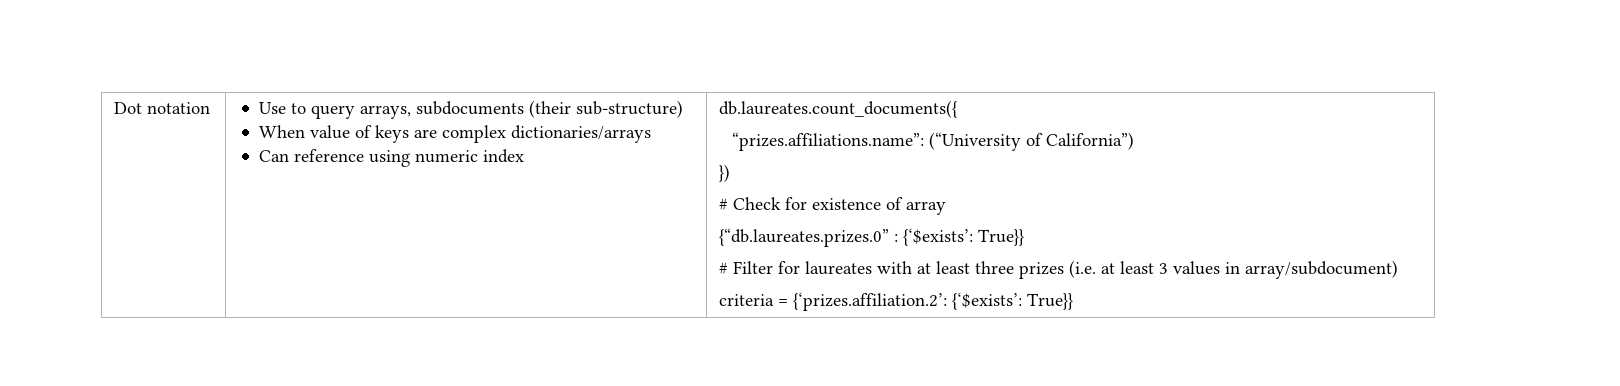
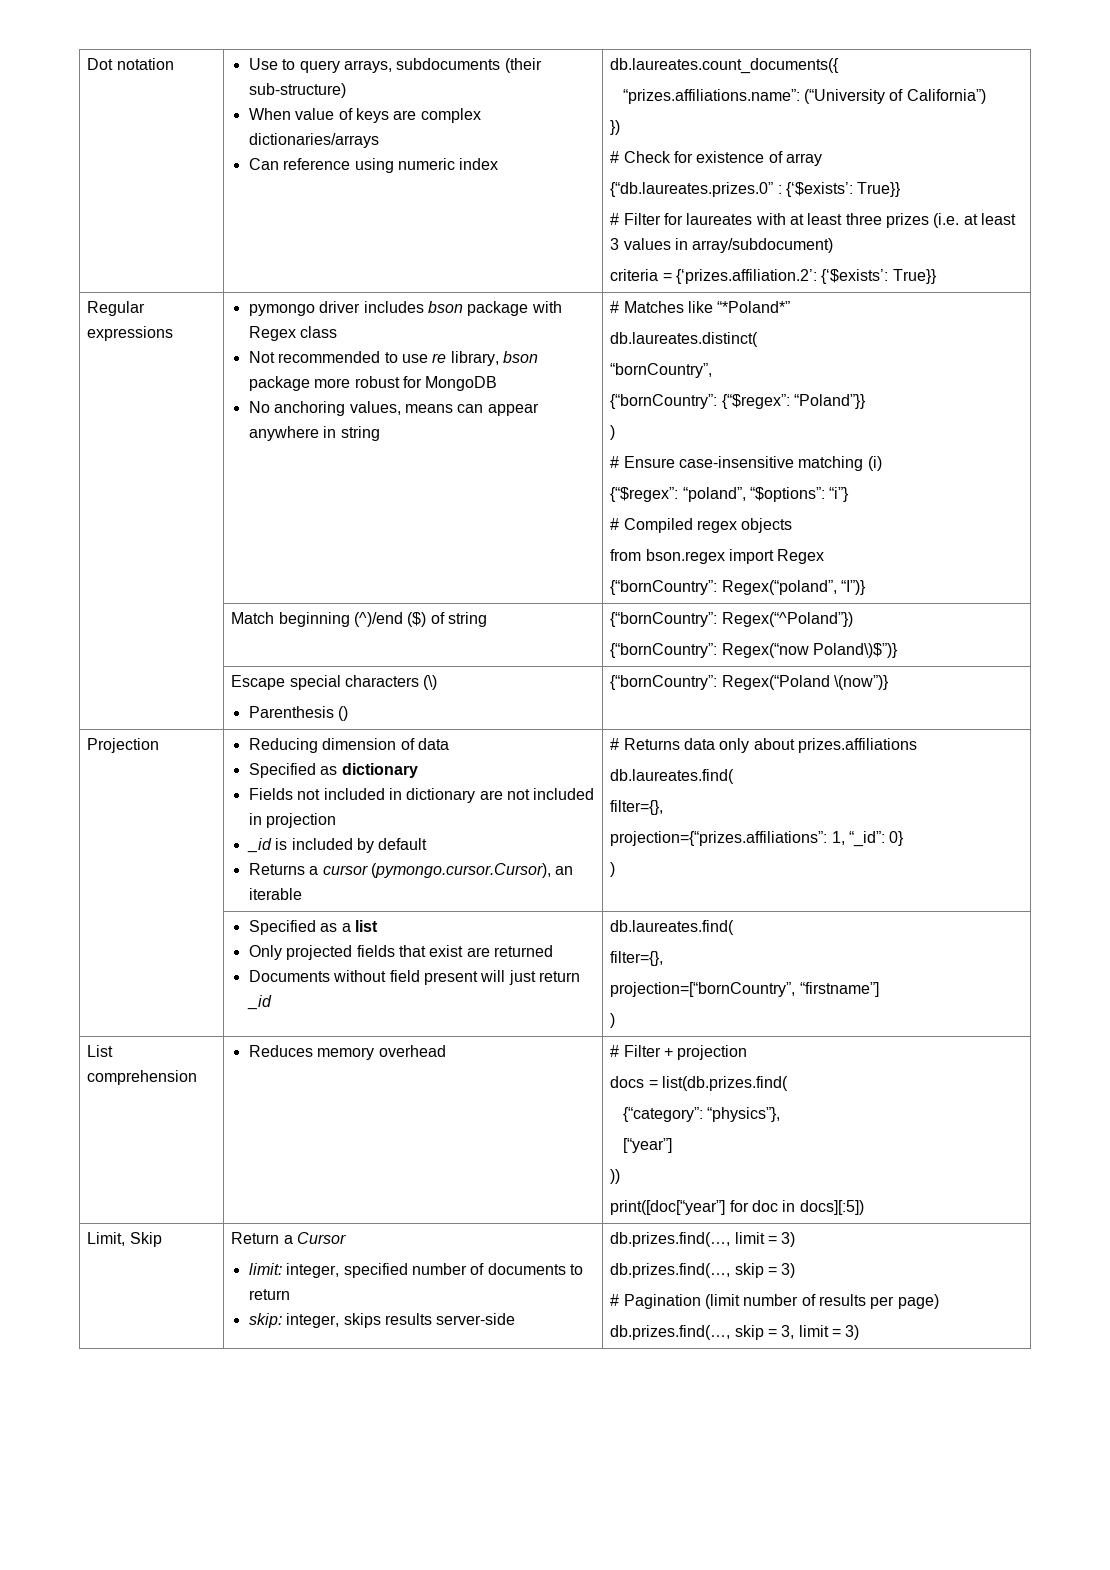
(1074, 301) none -> [87,301,146,316] [87,326,174,341] [248,301,562,316] [248,326,338,341] [248,351,538,366] [248,376,498,391] [248,401,539,416] [248,426,380,441] [610,301,791,313] [610,332,759,347] [610,363,713,378] [610,394,866,409] [610,425,616,440] [610,456,882,471] [610,487,850,502] [610,518,793,533] [610,549,825,564] [610,580,866,595] [231,612,487,627] [610,612,853,627] [610,643,898,658] [231,675,438,690] [248,706,349,721] [610,675,889,690] [87,738,160,753] [248,738,449,753] [248,763,418,778] [248,788,595,803] [248,813,337,828] [246,838,428,853] [248,863,574,878] [248,888,302,900] [610,738,917,753] [610,769,735,784] [610,800,664,815] [610,831,905,847] [610,862,616,877] [248,920,378,935] [248,945,553,960] [248,970,580,985] [246,995,272,1010] [610,920,735,935] [610,951,664,966] [610,982,879,997] [610,1013,616,1028] [87,1045,114,1057] [87,1070,198,1085] [248,1045,446,1060] [610,1045,748,1060] [610,1076,788,1091] [622,1107,781,1122] [622,1138,672,1153] [610,1169,621,1184] [610,1200,864,1215] [87,1232,162,1247] [231,1232,346,1244] [248,1263,583,1278] [248,1289,290,1300] [248,1313,516,1328] [610,1232,796,1247] [610,1263,796,1278] [610,1294,939,1309] [610,1325,860,1340] // Regular expressions | pymongo driver includes bson package with Regex class // Not recommended to use re library, bson package more robust for MongoDB // No anchoring values, means can appear anywhere in string | # Matches like “*Poland*” // db.laureates.distinct( // “bornCountry”, // {“bornCountry”: {“$regex”: “Poland”}} // ) // # Ensure case-insensitive matching (i) // {“$regex”: “poland”, “$options”: “i”} // # Compiled regex objects // from bson.regex import Regex // {“bornCountry”: Regex(“poland”, “I”)} // | Match beginning (^)/end ($) of string | {“bornCountry”: Regex(“^Poland”}) // {“bornCountry”: Regex(“now Poland\)$”)} // | Escape special characters (\) // Parenthesis () | {“bornCountry”: Regex(“Poland \(now”)} // Projection | Reducing dimension of data // Specified as dictionary // Fields not included in dictionary are not included in projection // _id is included by default // Returns a cursor (pymongo.cursor.Cursor), an iterable | # Returns data only about prizes.affiliations // db.laureates.find( // filter={}, // projection={“prizes.affiliations”: 1, “_id”: 0} // ) // | Specified as a list // Only projected fields that exist are returned // Documents without field present will just return _id | db.laureates.find( // filter={}, // projection=[“bornCountry”, “firstname”] // ) // List comprehension | Reduces memory overhead | # Filter + projection // docs = list(db.prizes.find( // {“category”: “physics”}, // [“year”] // )) // print([doc[“year”] for doc in docs][:5]) // Limit, Skip | Return a Cursor // limit: integer, specified number of documents to return // skip: integer, skips results server-side | db.prizes.find(…, limit = 3) // db.prizes.find(…, skip = 3) // # Pagination (limit number of results per page) // db.prizes.find(…, skip = 3, limit = 3)

